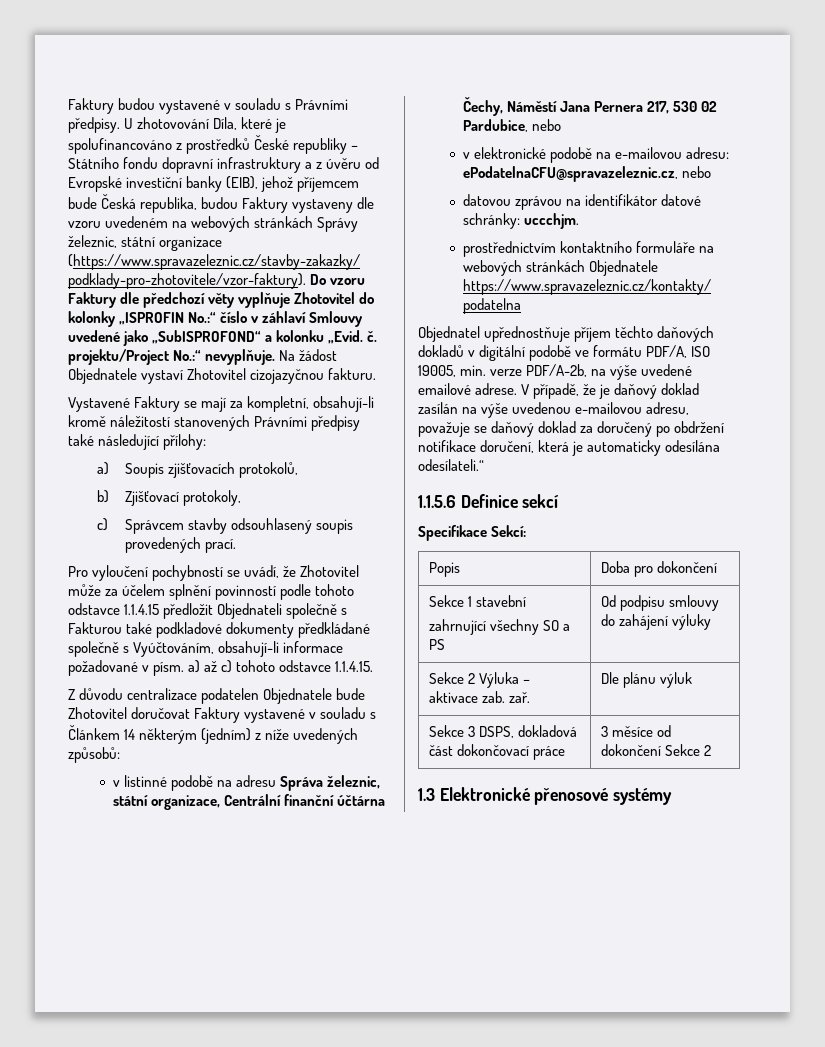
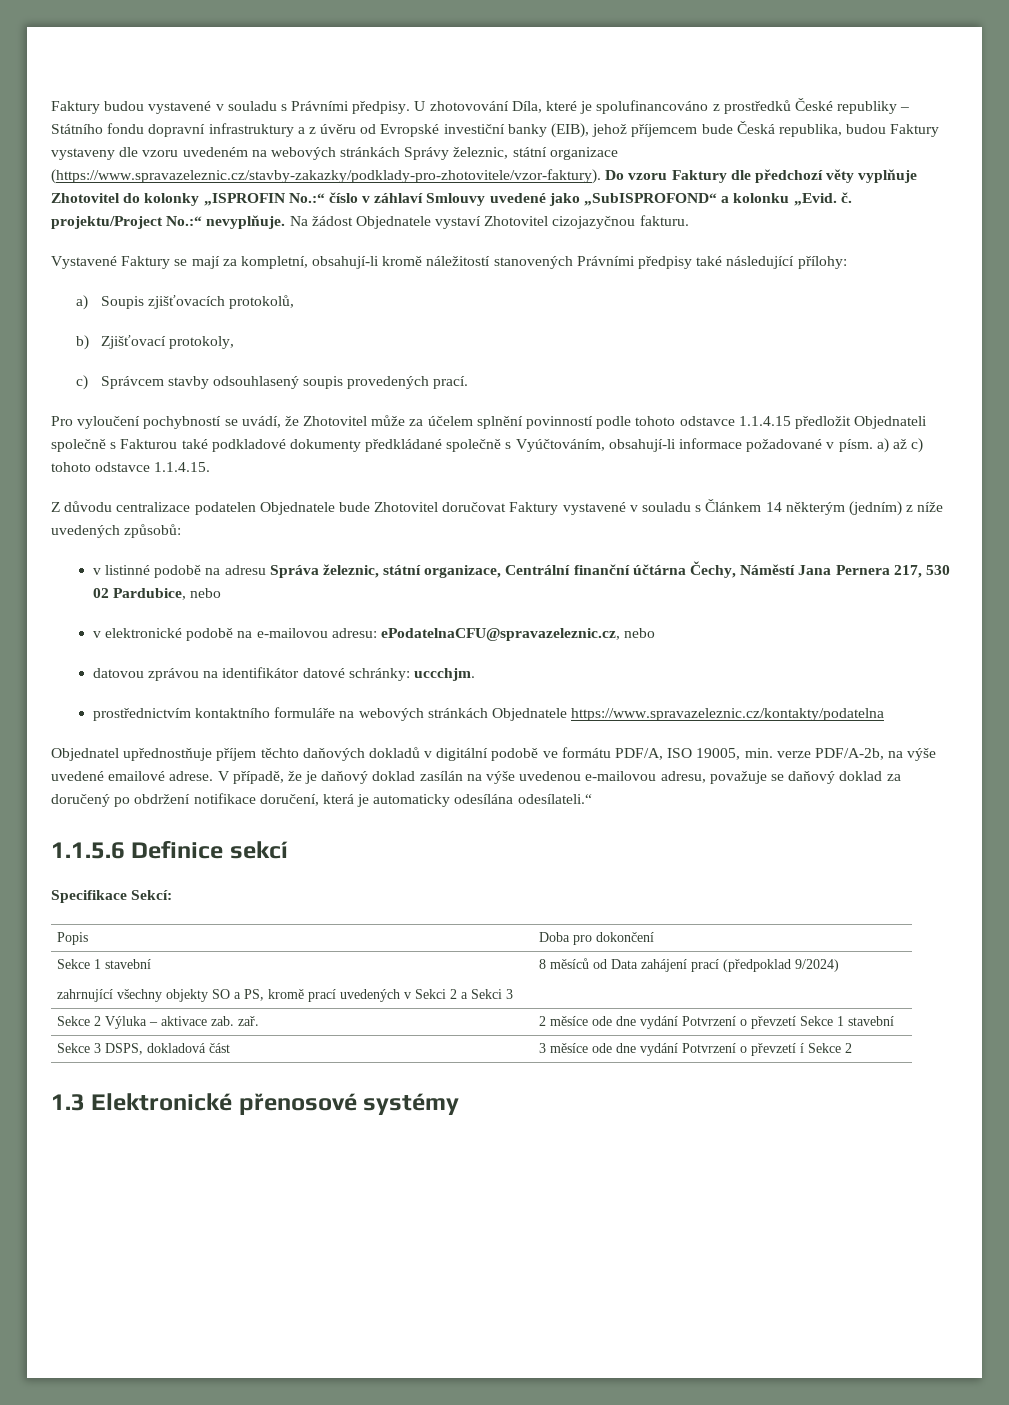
(539, 627) none -> [166,989,209,1002] objekty
[428,639,445,650] [600,595,719,611] [600,614,711,630] PS | Od podpisu smlouvy do zahájení výluky -> [244,989,514,1002] [539,958,840,972] PS, kromě prací uvedených v Sekci 2 a Sekci 3 | 8 měsíců od Data zahájení prací (předpoklad 9/2024)
[600,672,692,688] Dle plánu výluk -> [539,1016,895,1029] 2 měsíce ode dne vydání Potvrzení o převzetí Sekce 1 stavební
[456,744,565,760] dokončovací práce -> (231, 1048) none
[656,725,671,737] [600,744,661,756] od dokončení -> [592,1043,805,1056] ode dne vydání Potvrzení o převzetí í

